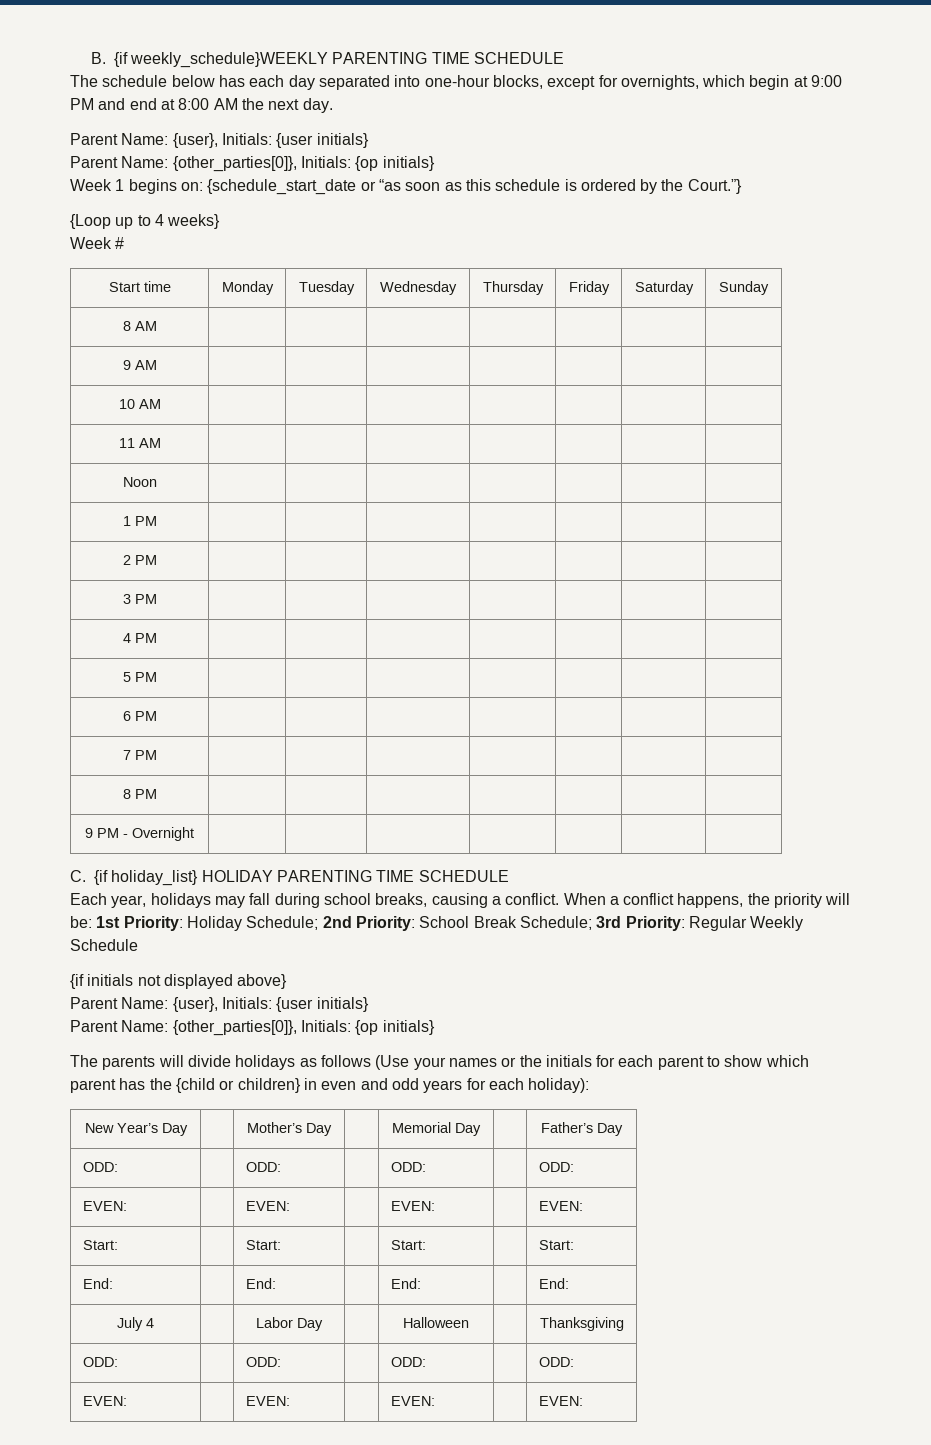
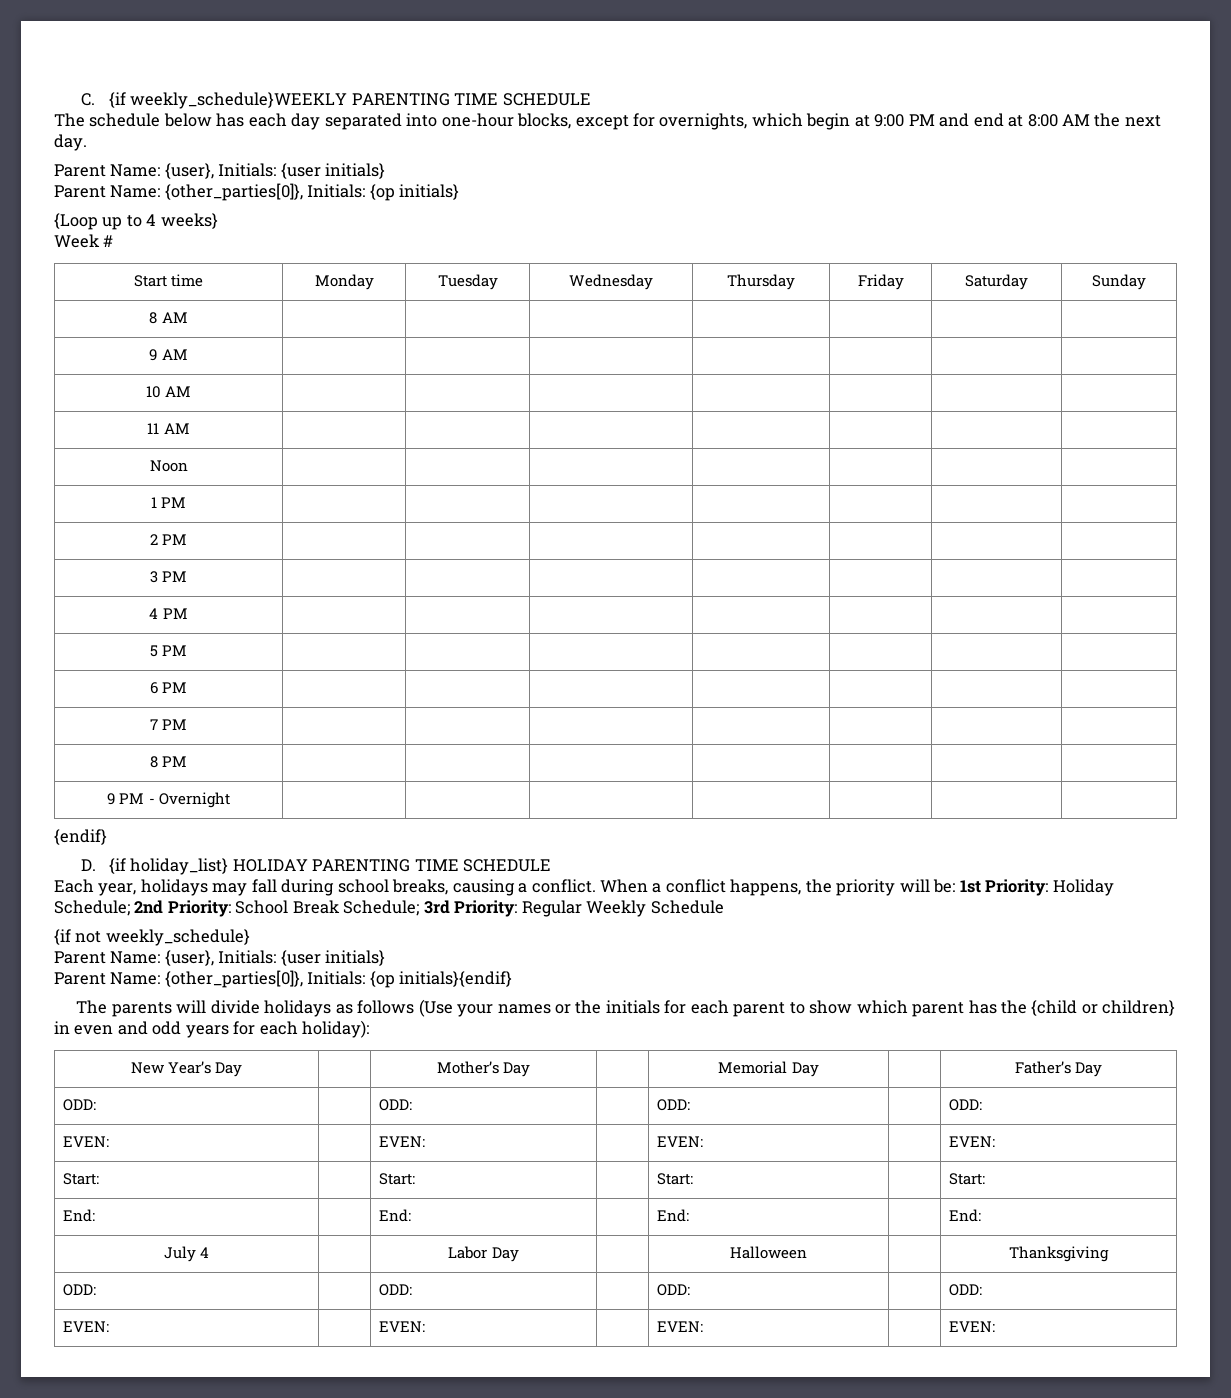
[90,52,106,64] B. -> [81,93,96,106] C.
[70,179,742,195] // Week 1 begins on: {schedule_start_date or “as soon as this schedule is ordered by the Court.”} -> (460, 192) none
[70,870,86,882] C. -> [54,829,107,845] [81,859,97,871] {endif} // D.
[87,974,288,989] initials not displayed above} -> [75,929,250,946] not weekly_schedule}
[382,1020,435,1035] initials} -> [399,971,513,987] initials}{endif}

